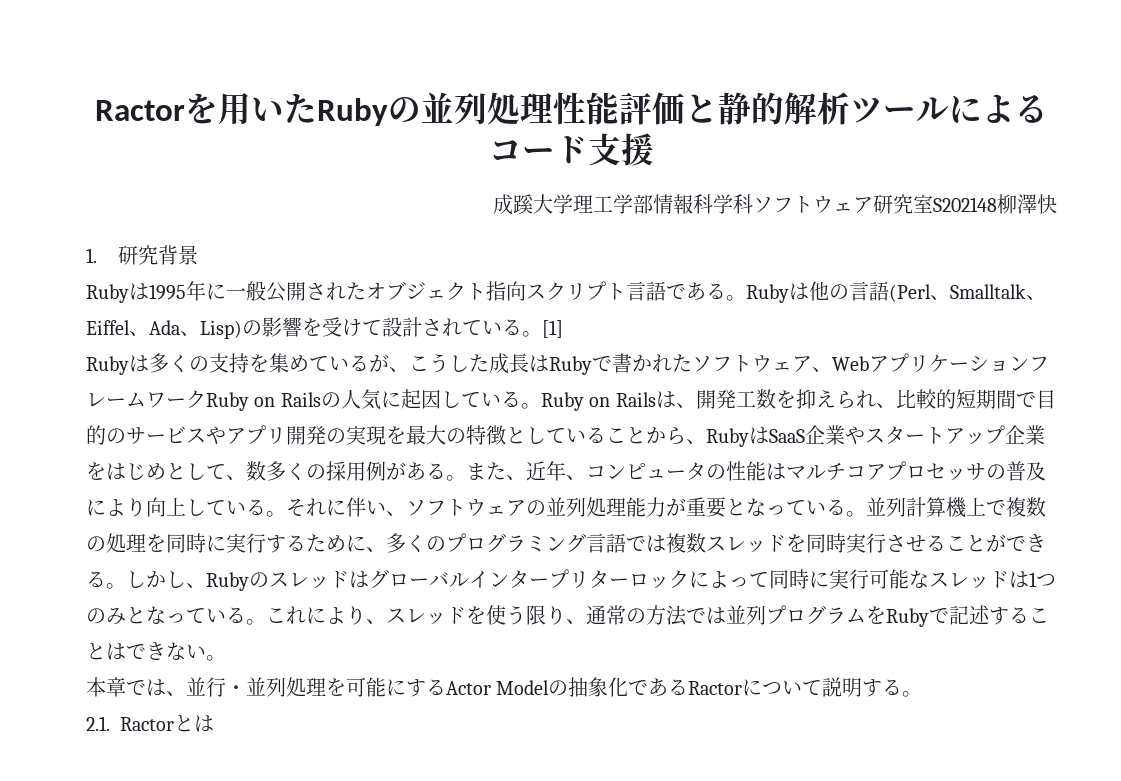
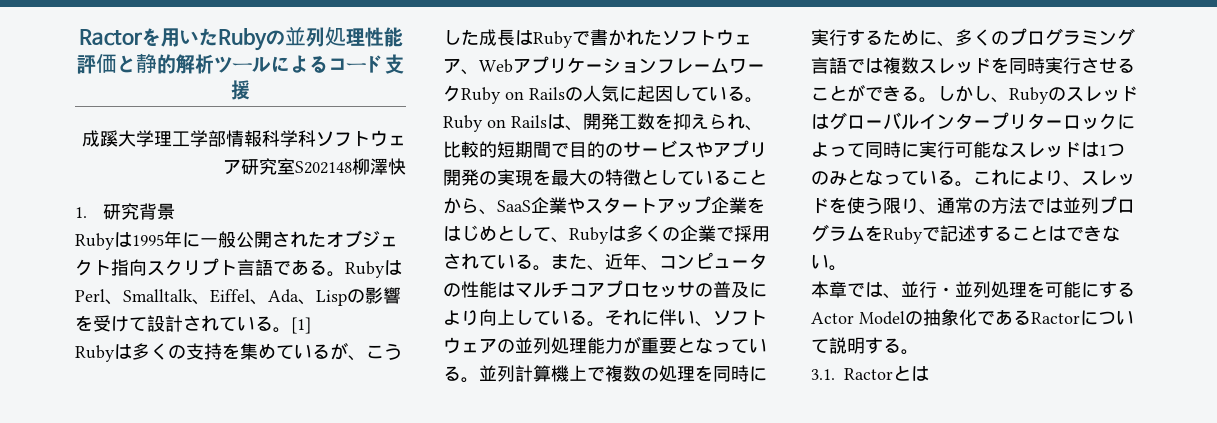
[809,281,931,302] 他の言語(Perl -> [75,289,105,302] Perl
[200,320,242,339] Lisp) -> [316,290,347,306] Lisp
[706,427,769,447] Rubyは -> (497, 212) none
[246,461,426,481] 数多くの採用例があ -> [569,225,770,244] [443,253,515,270] Rubyは多くの企業で採用されてい
[86,716,110,731] 2.1. -> [811,369,835,380] 3.1.

